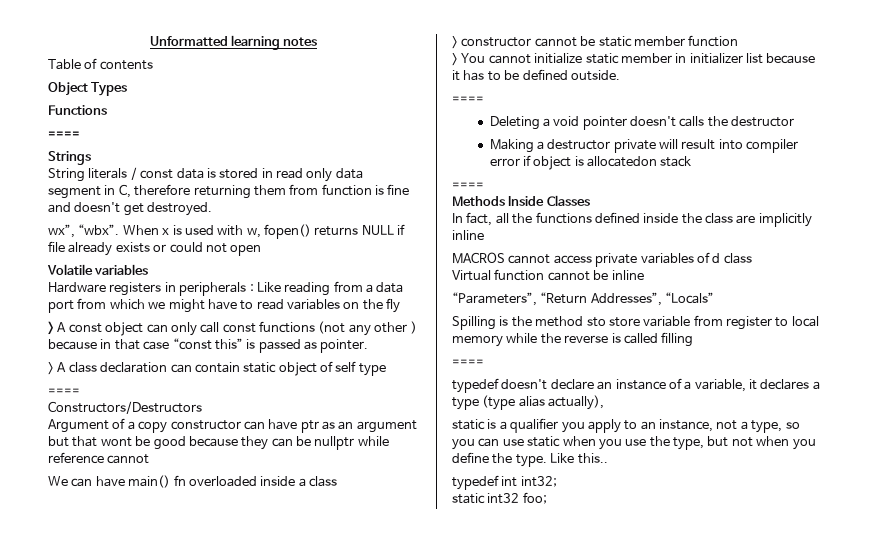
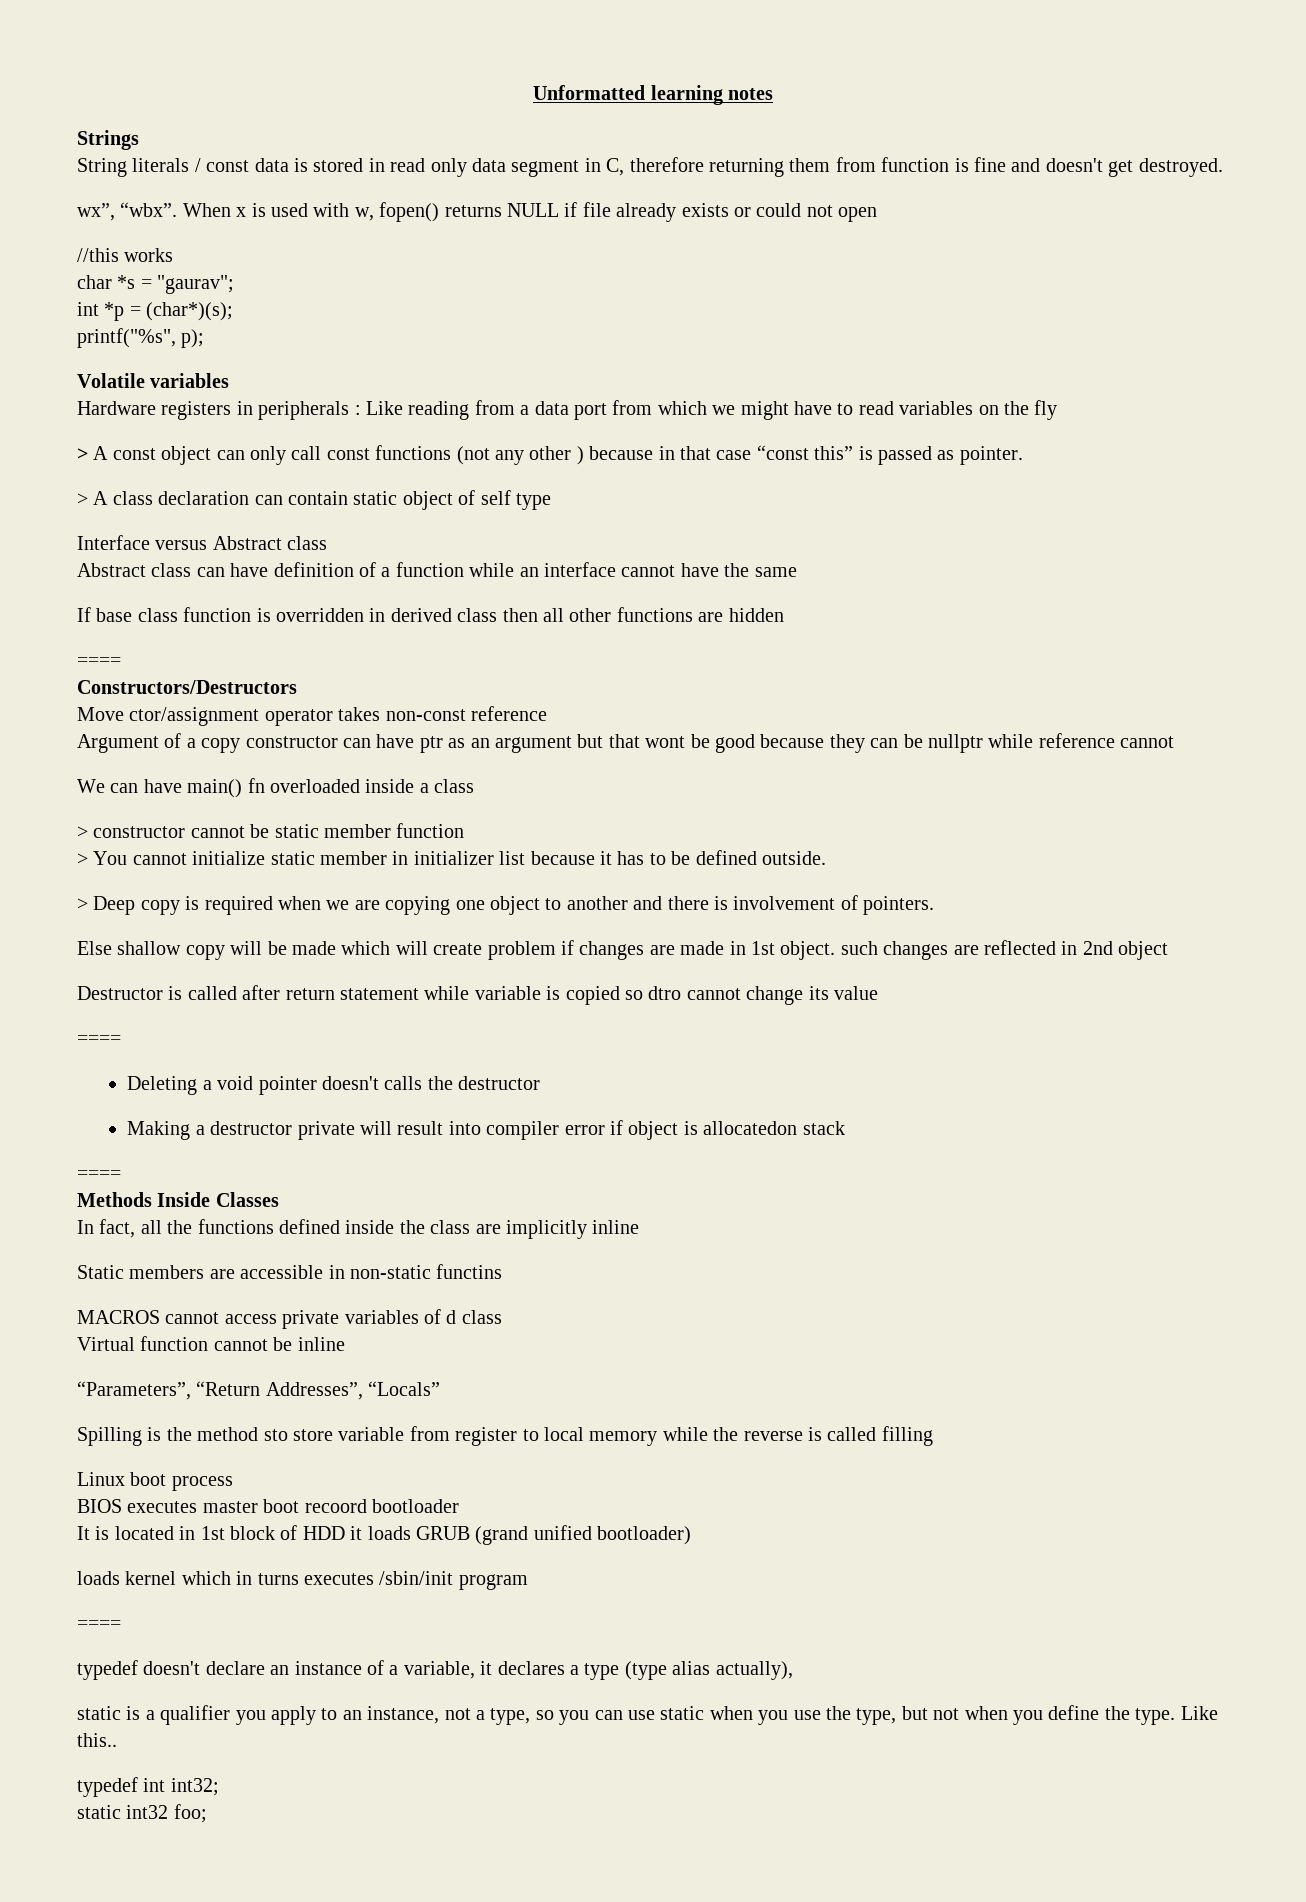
[48,58,153,70] [48,82,128,96] [48,105,107,115] [48,131,80,138] // Table of contents // Object Types // Functions // ==== -> (773, 94) none
(262, 250) none -> [77,248,174,262] [77,275,235,294] [77,302,234,321] [77,328,205,348] // //this works // char *s = "gaurav"; // int *p = (char*)(s); // printf("%s", p);
[48,388,80,395] [48,401,202,414] ==== // Constructors/Destructors -> [77,535,328,550] [77,562,797,577] [77,607,784,622] [77,657,121,667] [77,680,297,694] [77,706,547,726] Interface versus Abstract class // Abstract class can have definition of a function while an interface cannot have the same // If base class function is overridden in derived class then all other functions are hidden // ==== // Constructors/Destructors // Move ctor/assignment operator takes non-const reference
(620, 75) none -> [77,895,935,915] [77,940,1169,960] [77,985,878,1005] // > Deep copy is required when we are copying one object to another and there is involvement of pointers. // Else shallow copy will be made which will create problem if changes are made in 1st object. such changes are reflected in 2nd object // Destructor is called after return statement while variable is copied so dtro cannot change its value
(484, 235) none -> [77,1264,503,1279] // Static members are accessible in non-static functins
(694, 339) none -> [77,1472,233,1491] [77,1499,459,1513] [77,1525,692,1545] [77,1571,528,1590] // Linux boot process // BIOS executes master boot recoord bootloader // It is located in 1st block of HDD it loads GRUB (grand unified bootloader) // loads kernel which in turns executes /sbin/init program

